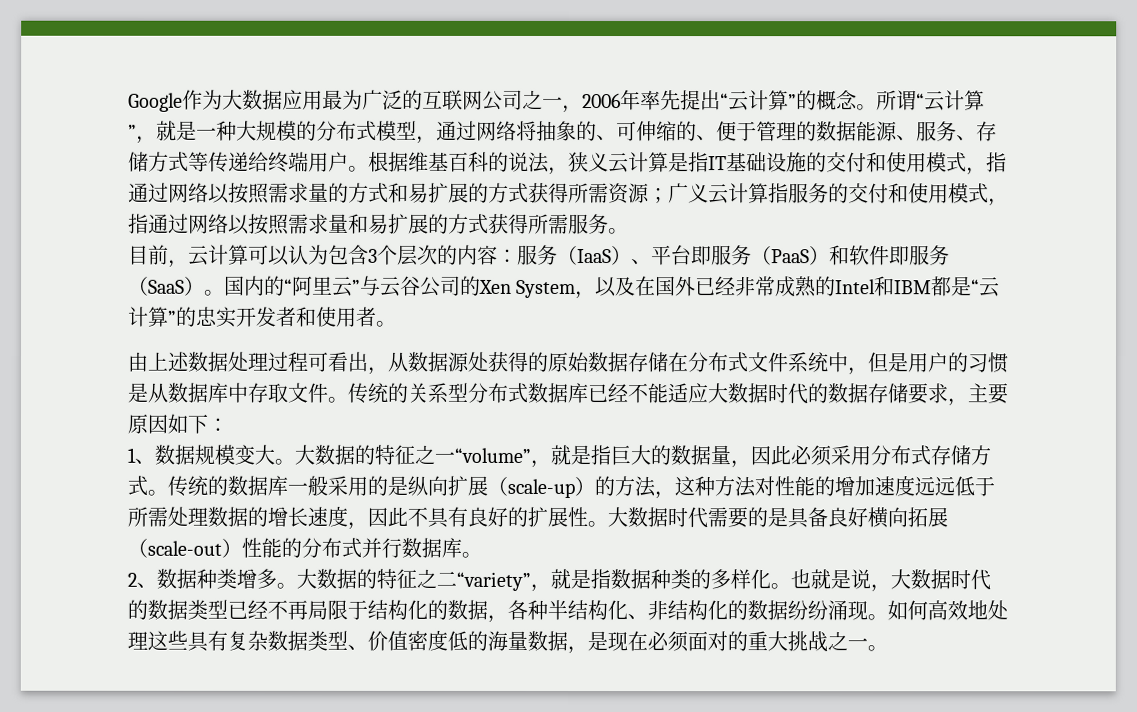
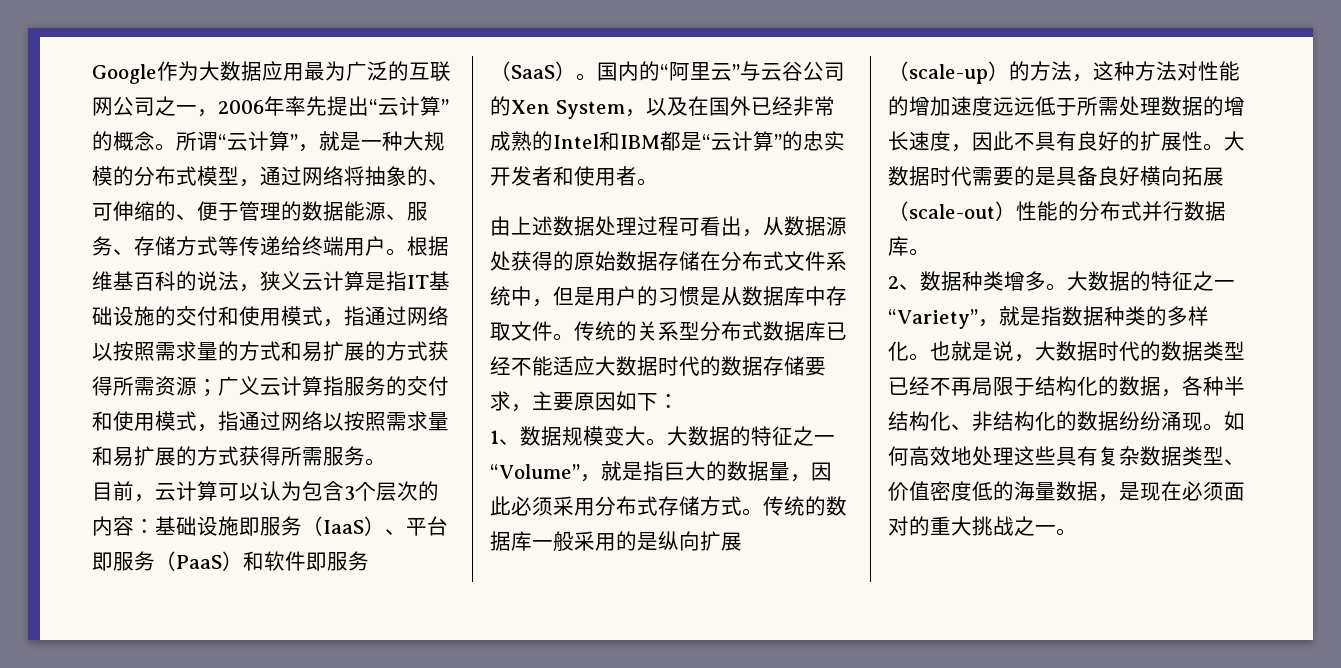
(518, 255) none -> [155,516,260,536] 基础设施即
[454,447,531,463] “volume” -> [490,464,580,479] “Volume”
[436,570,531,591] 二“variety” -> [1214,280,1235,289] [888,309,978,329] 一“Variety”

